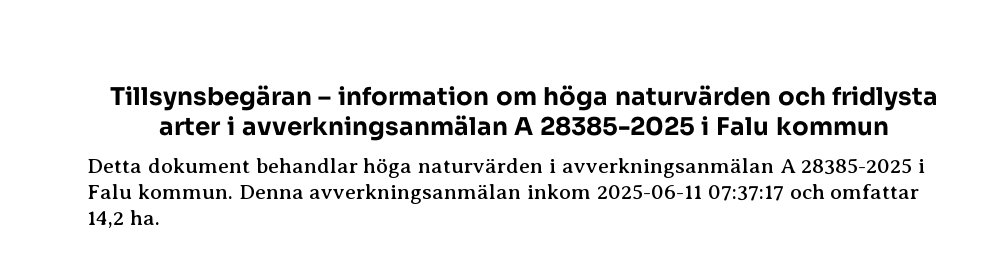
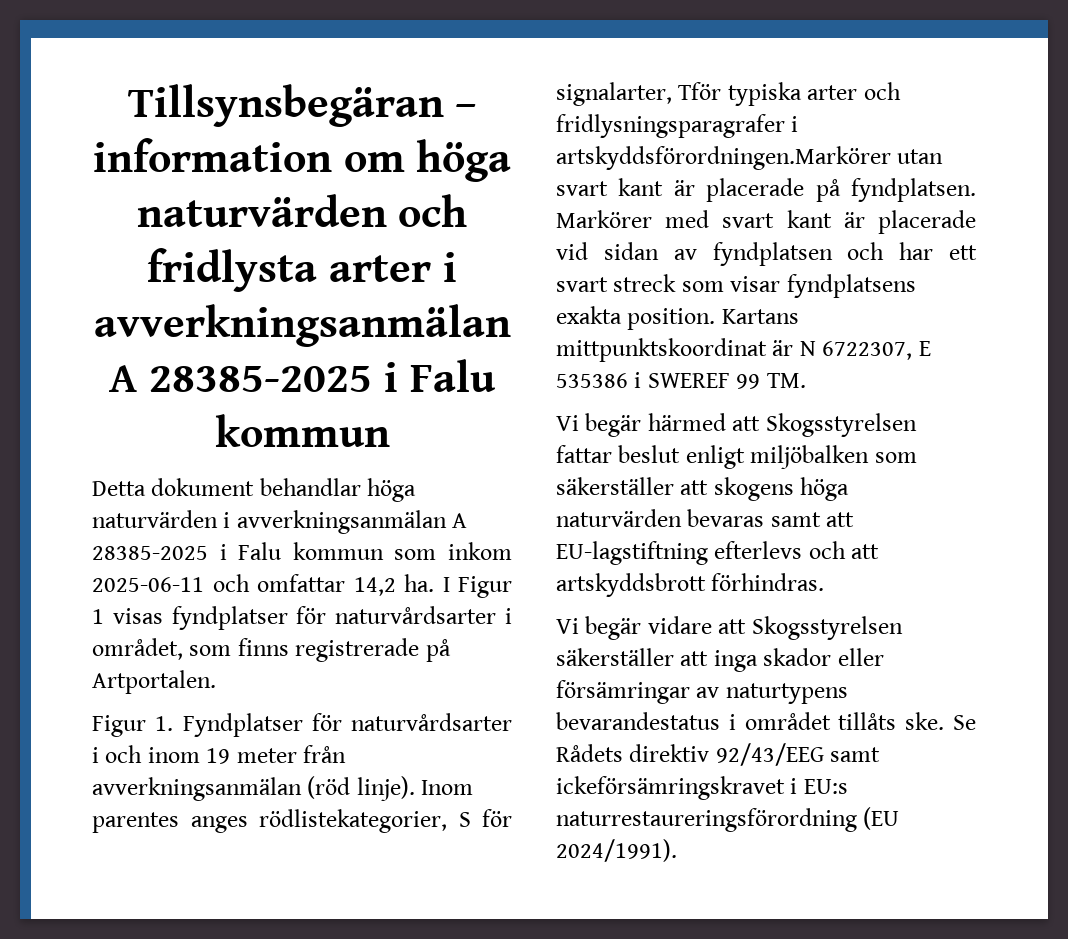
[137,184,522,204] kommun. Denna avverkningsanmälan -> [292,542,437,560] kommun som
[707,185,784,201] 07:37:17 -> (204, 584) none
(160, 217) none -> [442,576,512,598] [92,606,512,630] [92,638,451,662] [92,670,216,694] [92,713,512,737] [92,745,347,764] [92,776,474,801] [92,809,512,833] [556,82,901,106] [556,114,799,138] [556,146,944,170] [556,178,976,202] [556,210,976,234] [556,242,977,266] [556,274,916,298] [556,306,799,330] [556,338,931,362] [556,372,806,389] [556,413,917,437] [556,445,917,469] [556,477,850,501] [556,509,855,527] [556,541,880,565] [556,573,825,597] [556,616,903,640] [556,648,884,672] [556,680,848,704] [556,712,976,730] [556,743,881,766] [556,776,848,800] [556,807,900,832] [556,839,677,862] I Figur 1 visas fyndplatser för naturvårdsarter i området, som finns registrerade på Artportalen. // Figur 1. Fyndplatser för naturvårdsarter i och inom 19 meter från avverkningsanmälan (röd linje). Inom parentes anges rödlistekategorier, S för signalarter, Tför typiska arter och fridlysningsparagrafer i artskyddsförordningen.Markörer utan svart kant är placerade på fyndplatsen. Markörer med svart kant är placerade vid sidan av fyndplatsen och har ett svart streck som visar fyndplatsens exakta position. Kartans mittpunktskoordinat är N 6722307, E 535386 i SWEREF 99 TM. // Vi begär härmed att Skogsstyrelsen fattar beslut enligt miljöbalken som säkerställer att skogens höga naturvärden bevaras samt att EU-lagstiftning efterlevs och att artskyddsbrott förhindras. // Vi begär vidare att Skogsstyrelsen säkerställer att inga skador eller försämringar av naturtypens bevarandestatus i området tillåts ske. Se Rådets direktiv 92/43/EEG samt ickeförsämringskravet i EU:s naturrestaureringsförordning (EU 2024/1991).

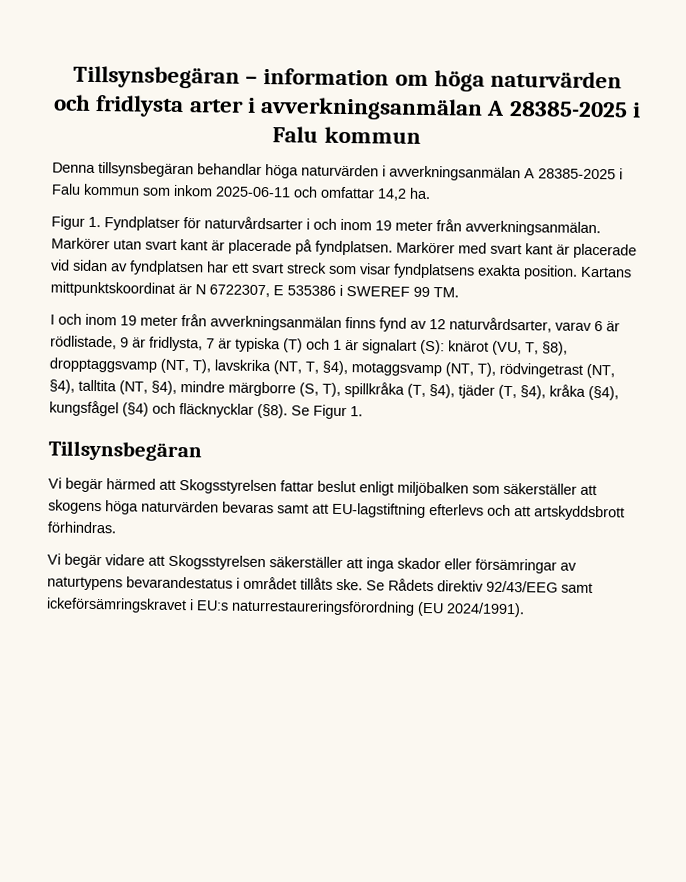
[92,478,255,496] Detta dokument -> [52,162,194,178] Denna tillsynsbegäran
[442,576,512,598] [92,606,512,630] [92,638,451,662] [92,670,216,694] I Figur 1 visas fyndplatser för naturvårdsarter i området, som finns registrerade på Artportalen. -> (431, 193) none
[92,776,474,801] [92,809,512,833] [556,82,901,106] [556,114,799,138] [556,146,891,170] avverkningsanmälan (röd linje). Inom parentes anges rödlistekategorier, S för signalarter, Tför typiska arter och fridlysningsparagrafer i artskyddsförordningen.Markörer -> [465,220,601,237] [51,237,110,250] avverkningsanmälan. Markörer
[847,242,885,260] och -> (204, 268) none
(806, 380) none -> [50,313,620,333] [50,335,568,356] [49,357,615,379] [49,379,619,401] [49,400,363,420] [48,440,202,462] // I och inom 19 meter från avverkningsanmälan finns fynd av 12 naturvårdsarter, varav 6 är rödlistade, 9 är fridlysta, 7 är typiska (T) och 1 är signalart (S): knärot (VU, T, §8), dropptaggsvamp (NT, T), lavskrika (NT, T, §4), motaggsvamp (NT, T), rödvingetrast (NT, §4), talltita (NT, §4), mindre märgborre (S, T), spillkråka (T, §4), tjäder (T, §4), kråka (§4), kungsfågel (§4) och fläcknycklar (§8). Se Figur 1. // Tillsynsbegäran

